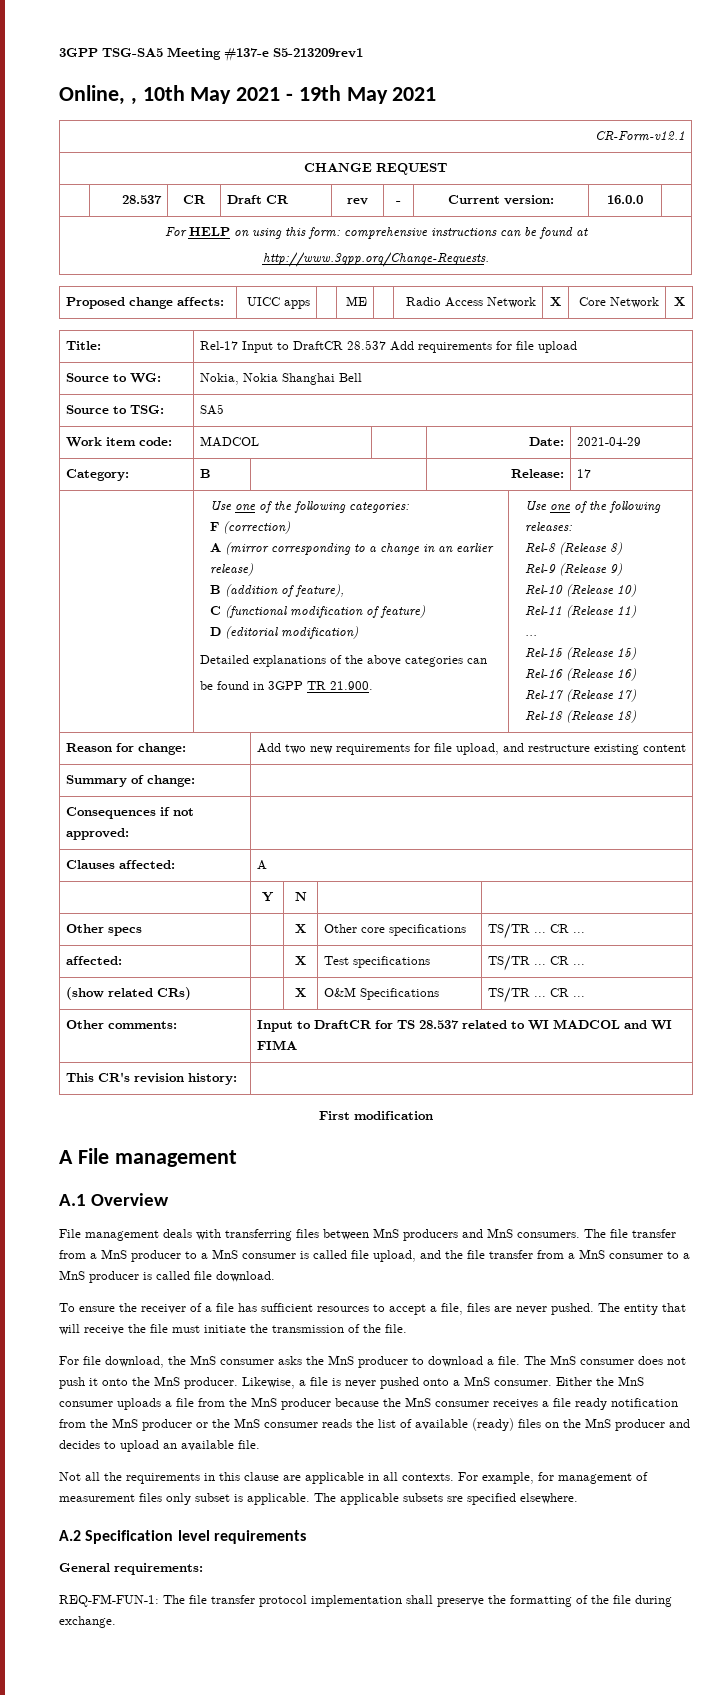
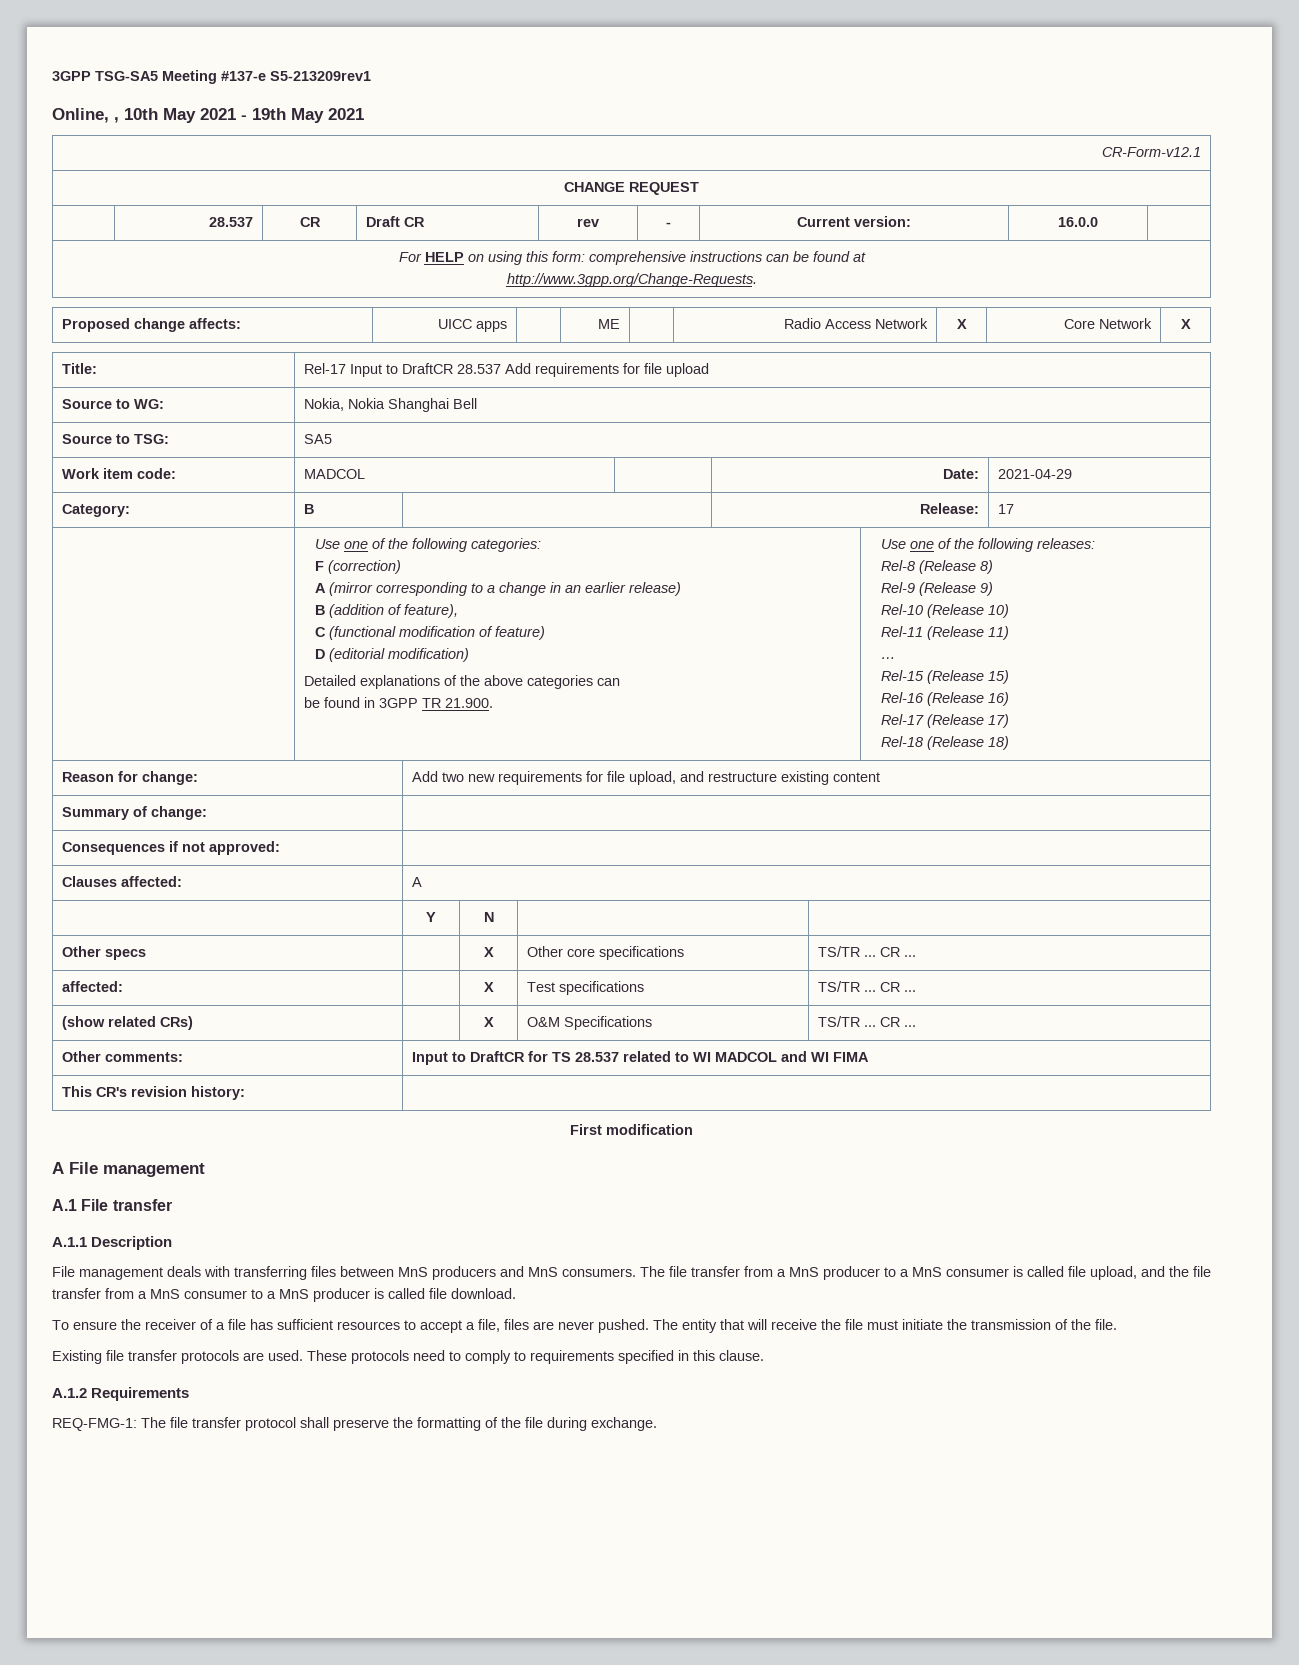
[90,1193,169,1206] Overview -> [81,1199,172,1211] [52,1236,173,1250] File transfer // A.1.1 Description
[59,1355,686,1368] [59,1376,644,1389] [59,1397,678,1410] [59,1418,690,1431] [59,1440,260,1452] [59,1472,648,1484] [59,1493,578,1505] [59,1530,306,1544] [59,1563,203,1575] [59,1594,159,1607] For file download, the MnS consumer asks the MnS producer to download a file. The MnS consumer does not push it onto the MnS producer. Likewise, a file is never pushed onto a MnS consumer. Either the MnS consumer uploads a file from the MnS producer because the MnS consumer receives a file ready notification from the MnS producer or the MnS consumer reads the list of available (ready) files on the MnS producer and decides to upload an available file. // Not all the requirements in this clause are applicable in all contexts. For example, for management of measurement files only subset is applicable. The applicable subsets sre specified elsewhere. // A.2 Specification level requirements // General requirements: // REQ-FM-FUN-1: -> [52,1350,764,1364] [52,1387,190,1401] [52,1418,137,1431] Existing file transfer protocols are used. These protocols need to comply to requirements specified in this clause. // A.1.2 Requirements // REQ-FMG-1:
[311,1595,402,1607] implementation -> (296, 1424) none

